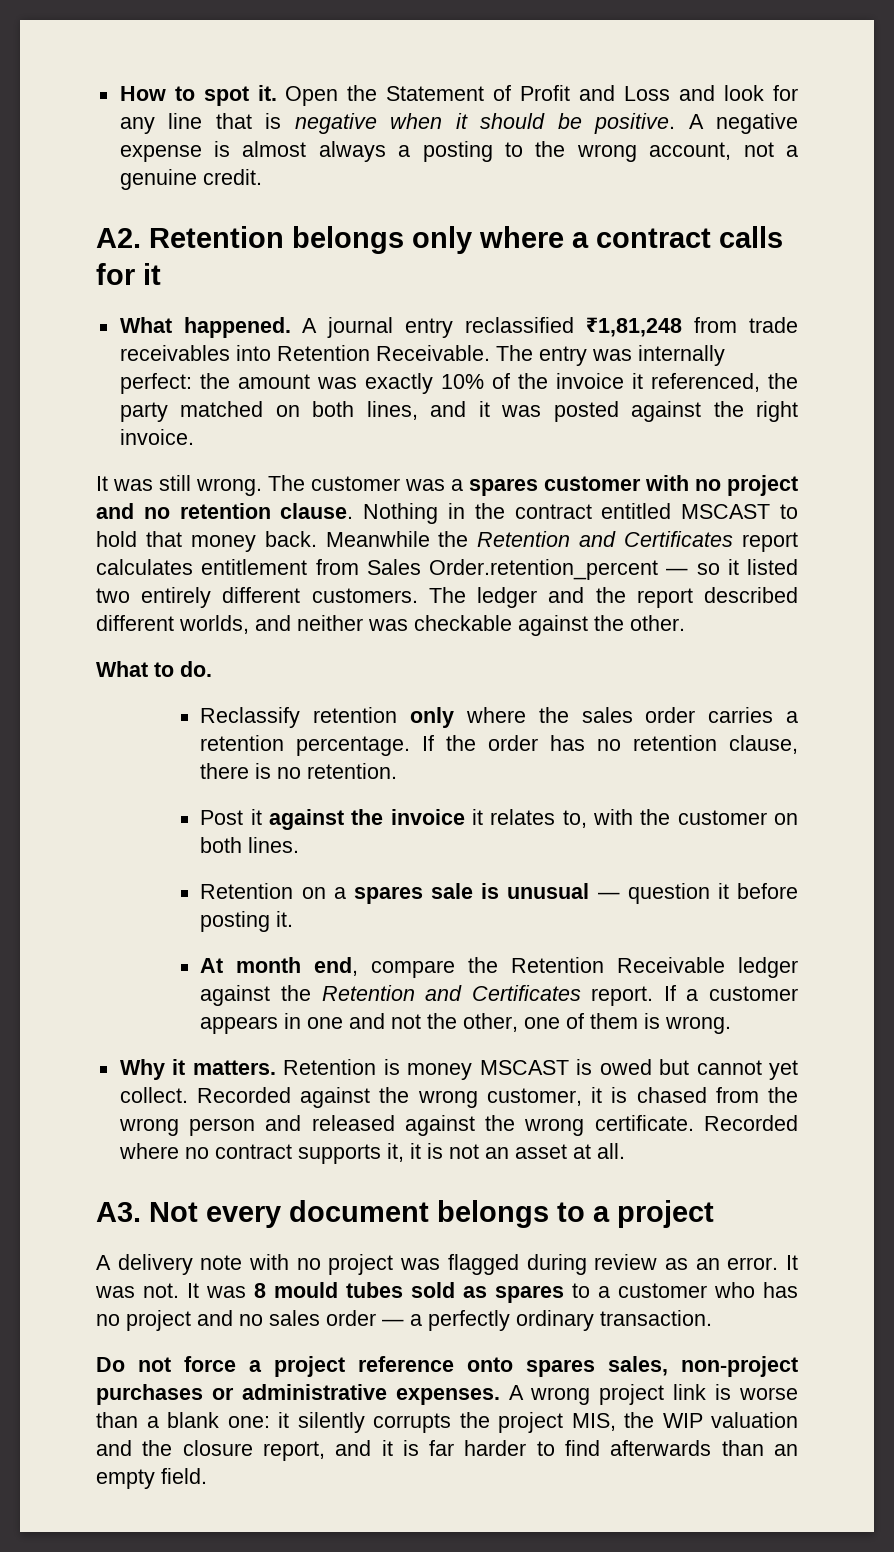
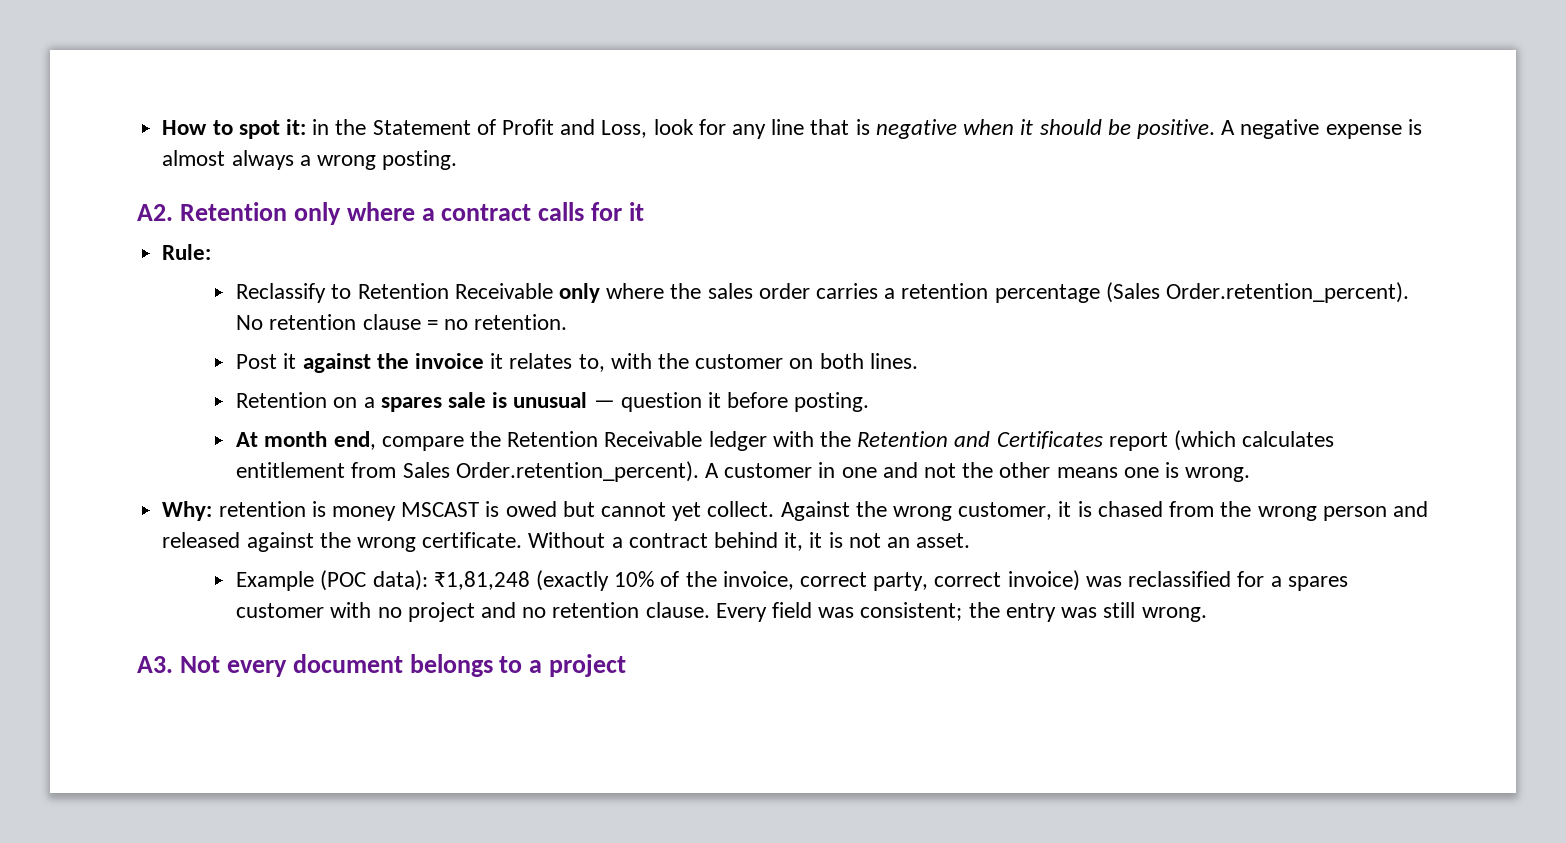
[257,85,339,106] it. Open -> [285,119,330,135] it: in
[624,85,716,101] Loss and -> [601,120,648,138] Loss,
[422,141,798,162] [119,169,262,190] posting to the wrong account, not a genuine credit. -> [316,150,458,170] wrong posting.
[292,226,404,254] belongs -> (287, 211) none
[119,317,798,338] [119,345,725,366] [119,373,798,394] [119,401,799,422] [119,429,194,445] [96,475,798,496] [96,503,798,524] [96,531,799,552] [96,559,798,580] [96,587,798,608] [96,615,685,636] [96,661,212,677] [200,707,398,728] What happened. A journal entry reclassified ₹1,81,248 from trade receivables into Retention Receivable. The entry was internally perfect: the amount was exactly 10% of the invoice it referenced, the party matched on both lines, and it was posted against the right invoice. // It was still wrong. The customer was a spares customer with no project and no retention clause. Nothing in the contract entitled MSCAST to hold that money back. Meanwhile the Retention and Certificates report calculates entitlement from Sales Order.retention_percent — so it listed two entirely different customers. The ledger and the report described different worlds, and neither was checkable against the other. // What to do. // Reclassify retention -> [162,244,212,260] [236,283,553,303] Rule: // Reclassify to Retention Receivable
[296,735,798,756] [200,763,272,779] percentage. If the order has no retention clause, there is -> [994,282,1410,303] [236,314,438,330] percentage (Sales Order.retention_percent). No retention clause =
[200,911,294,932] posting it. -> [794,392,870,412] posting.
[200,985,798,1006] [200,1016,279,1034] against the Retention and Certificates report. If a customer appears -> [772,430,1335,451] [236,461,813,482] with the Retention and Certificates report (which calculates entitlement from Sales Order.retention_percent). A customer
[463,1013,732,1034] [119,1059,377,1080] other, one of them is wrong. // Why it matters. Retention -> [999,462,1251,482] [162,501,306,521] other means one is wrong. // Why: retention
[196,1087,371,1108] Recorded against -> [780,501,850,521] Against
[704,1115,798,1131] [118,1143,381,1164] Recorded where no contract supports -> [528,532,778,548] Without a contract behind
[514,1143,625,1159] asset at all. -> [916,533,971,548] [236,570,1348,591] [236,602,1207,622] asset. // Example (POC data): ₹1,81,248 (exactly 10% of the invoice, correct party, correct invoice) was reclassified for a spares customer with no project and no retention clause. Every field was consistent; the entry was still wrong.
[96,1254,799,1275] [95,1282,798,1303] [96,1310,712,1331] [96,1356,798,1377] [96,1384,799,1405] [96,1412,798,1433] [96,1440,798,1461] [96,1468,207,1489] // A delivery note with no project was flagged during review as an error. It was not. It was 8 mould tubes sold as spares to a customer who has no project and no sales order — a perfectly ordinary transaction. // Do not force a project reference onto spares sales, non-project purchases or administrative expenses. A wrong project link is worse than a blank one: it silently corrupts the project MIS, the WIP valuation and the closure report, and it is far harder to find afterwards than an empty field. -> (627, 665) none

